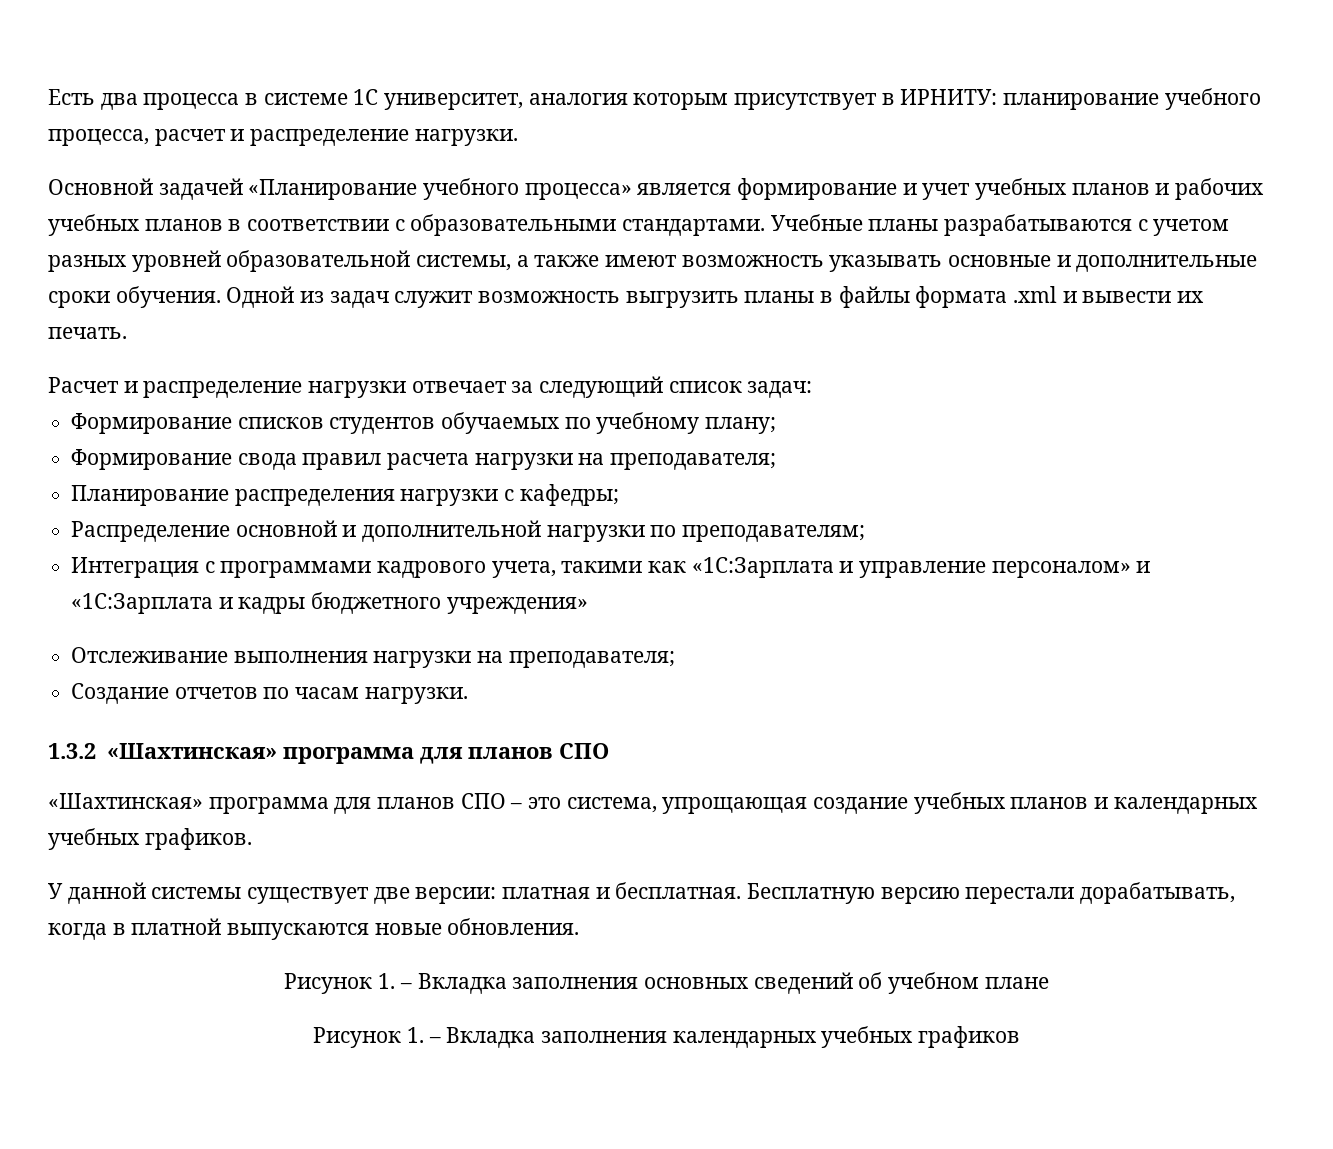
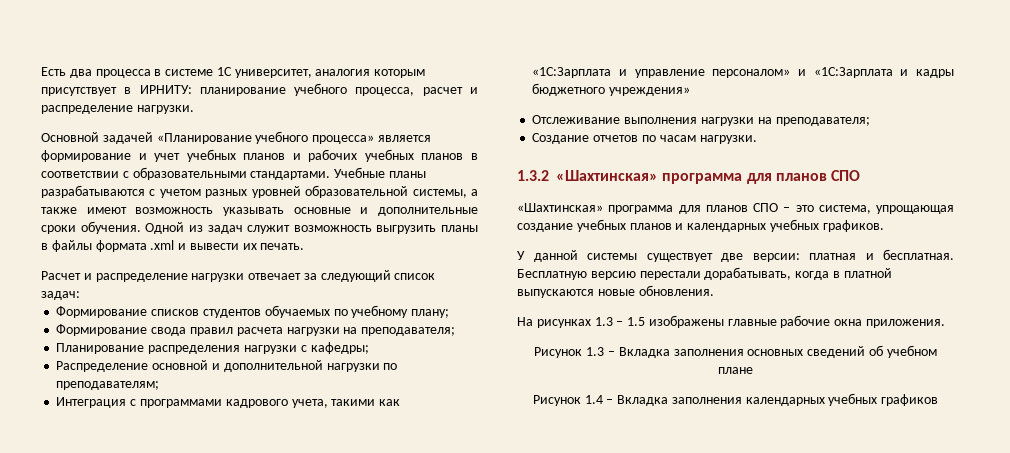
[284,973,396,994] // Рисунок 1. -> [517,315,946,328] [534,347,605,358] // На рисунках 1.3 – 1.5 изображены главные рабочие окна приложения. // Рисунок 1.3
[406,1027,424,1043] 1. -> [584,395,603,404] 1.4

